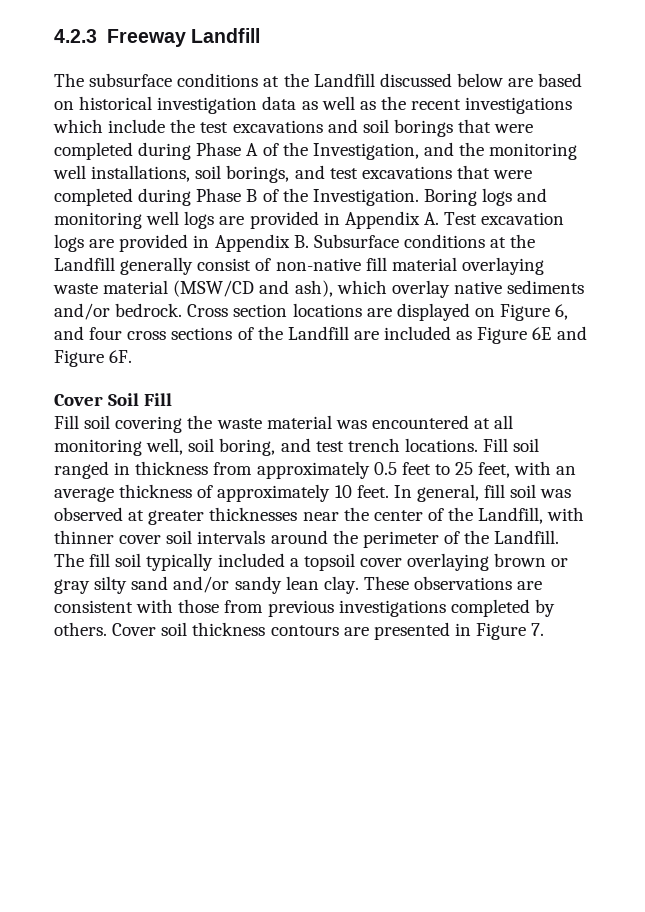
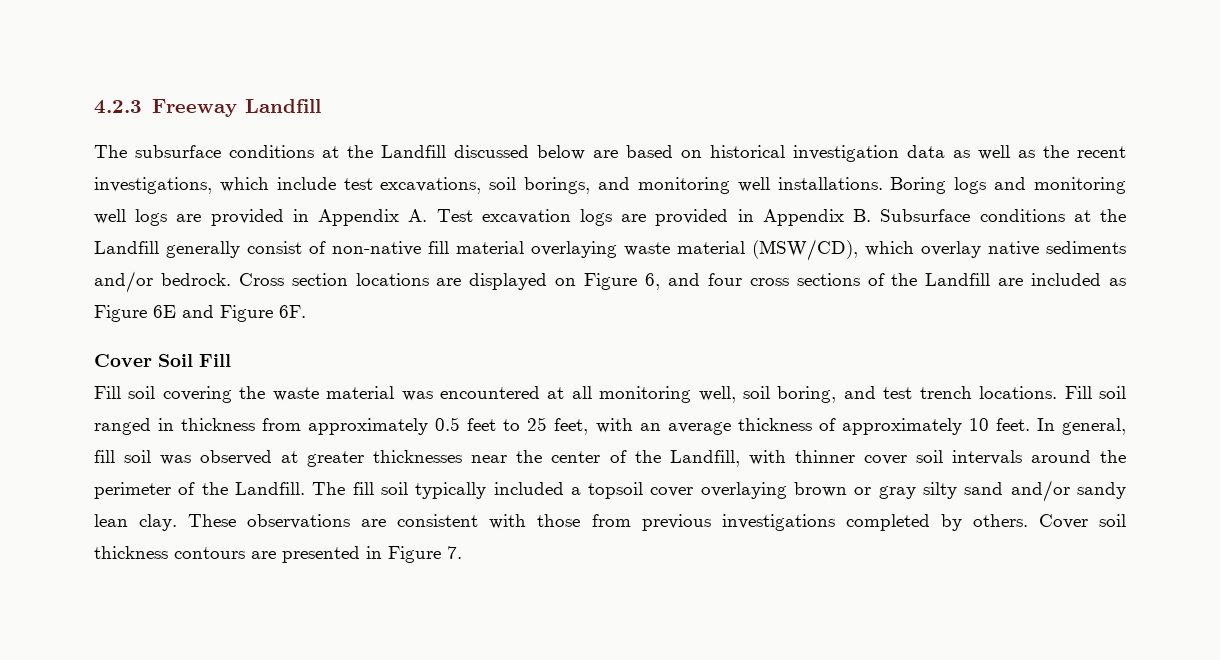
[465,97,573,114] investigations -> [94,177,212,194] investigations,
[170,119,534,137] [54,142,578,160] [53,165,533,183] [54,188,419,206] the test excavations and soil borings that were completed during Phase A of the Investigation, and the monitoring well installations, soil borings, and test excavations that were completed during Phase B of the Investigation. -> [343,177,883,194] test excavations, soil borings, and monitoring well installations.
[173,280,333,297] (MSW/CD and ash), -> [752,239,858,261] (MSW/CD),

